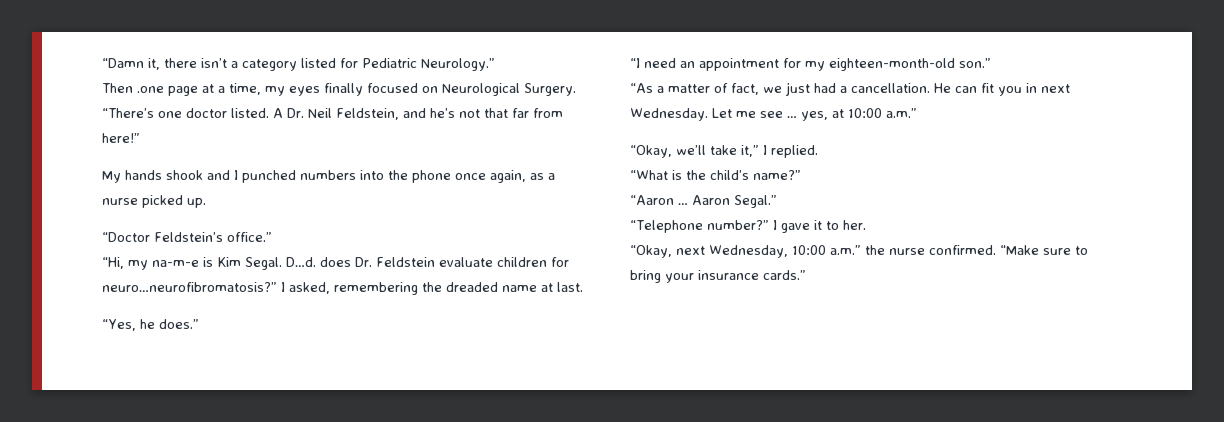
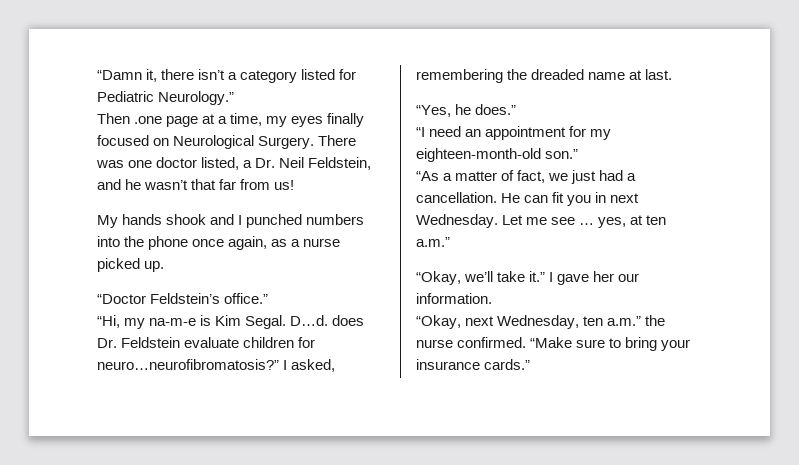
[102,108,283,118] “There’s one doctor listed. A -> [318,135,357,146] [96,157,253,170] There was one doctor listed, a
[430,108,480,118] he’s not -> [125,179,189,190] he wasn’t
[102,133,140,143] here!” -> [274,180,295,190] us!
[848,108,882,118] 10:00 -> [646,215,667,225] ten
[741,145,818,158] [630,170,801,180] [630,195,777,208] [630,220,866,233] it,” I replied. // “What is the child’s name?” // “Aaron … Aaron Segal.” // “Telephone number?” I gave it to her. -> [529,271,640,285] [416,293,492,304] it.” I gave her our information.
[792,245,826,255] 10:00 -> [583,316,604,326] ten

